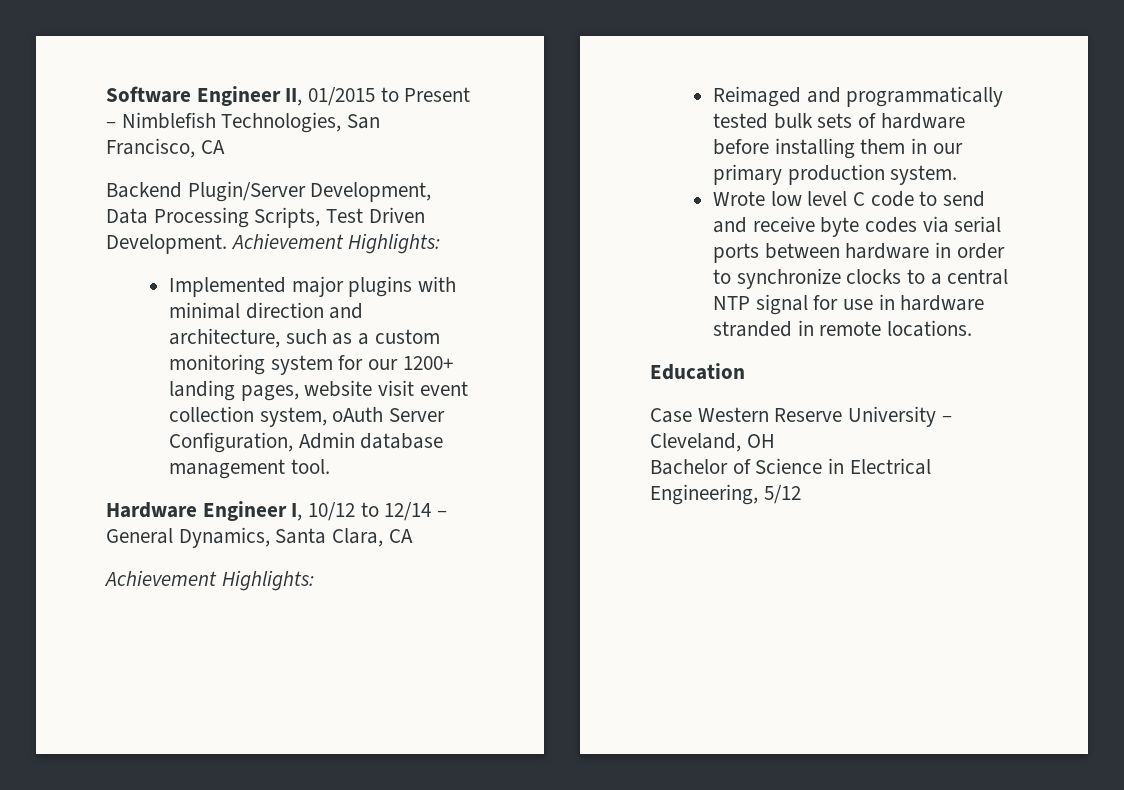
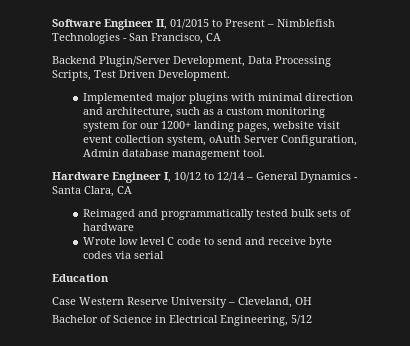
[221,112,342,133] Technologies, -> [52,33,127,44] Technologies -
[230,233,441,254] Achievement Highlights: -> (230, 75) none
[178,527,270,548] Dynamics, -> [300,172,358,183] Dynamics -
[104,570,314,591] // Achievement Highlights: -> (132, 190) none
[713,138,963,159] [713,164,958,185] before installing them in our primary production system. -> (135, 227) none
[713,242,1005,263] [713,268,1009,289] [713,294,985,315] [713,320,973,337] ports between hardware in order to synchronize clocks to a central NTP signal for use in hardware stranded in remote locations. -> (165, 255) none

